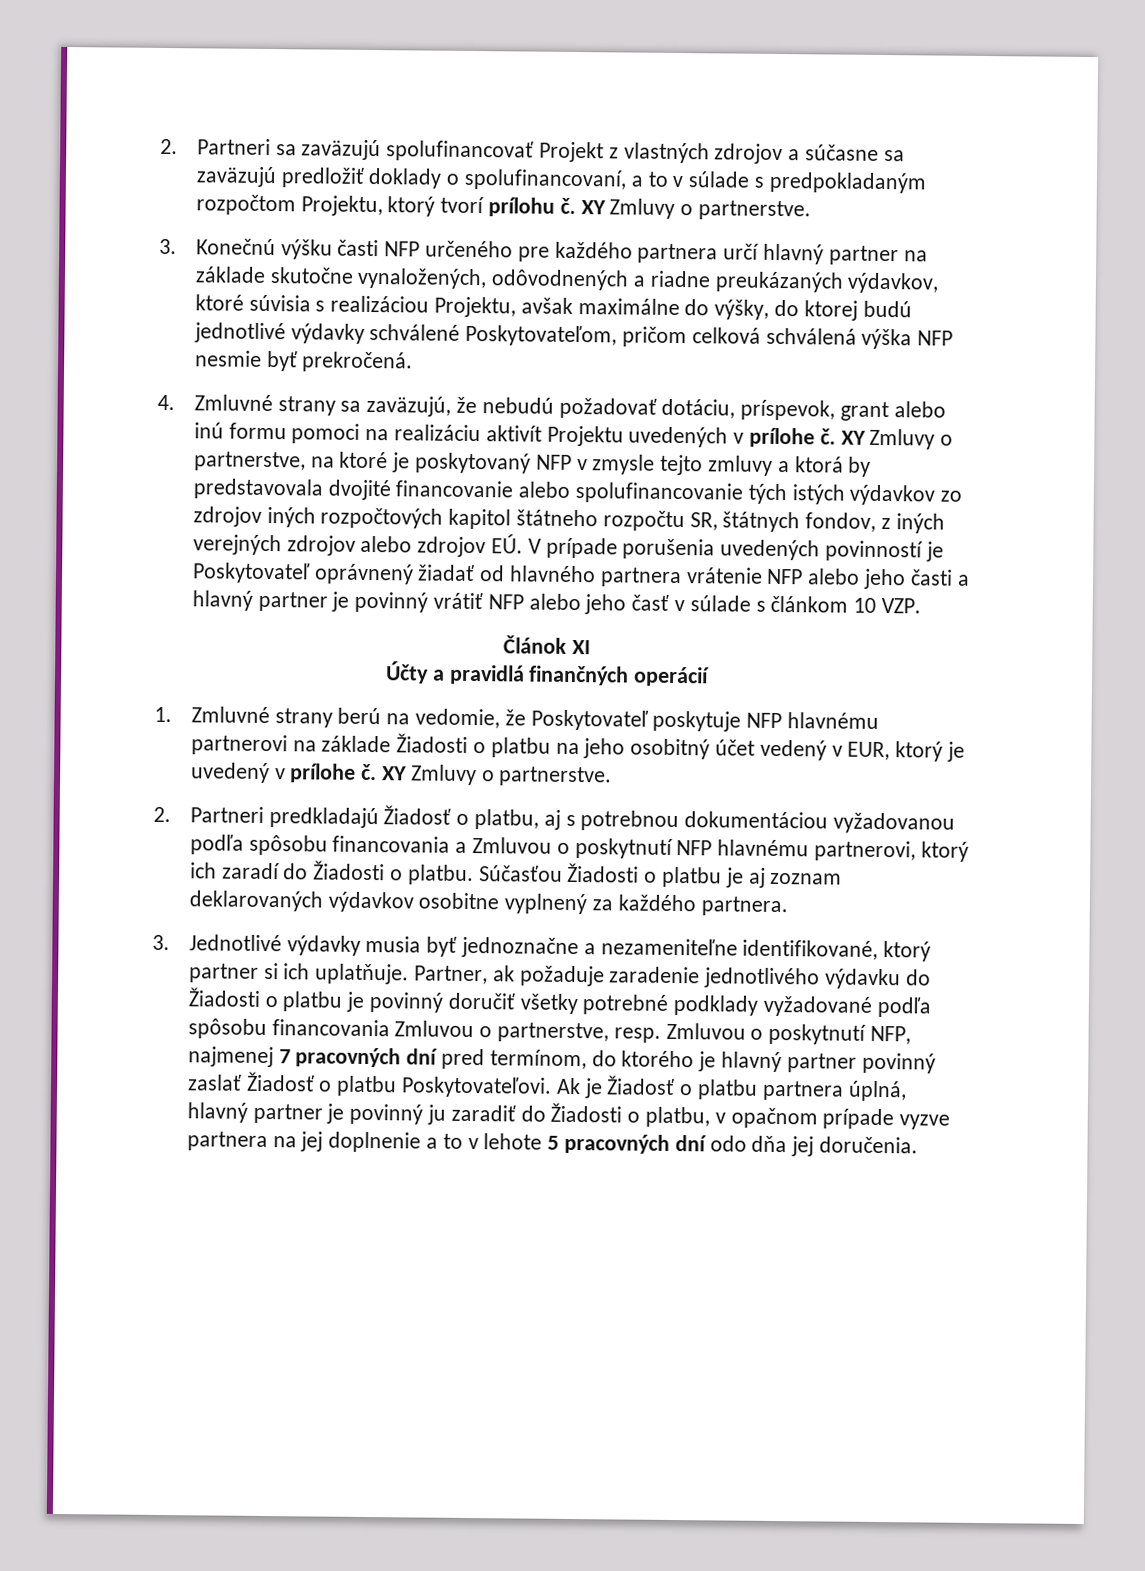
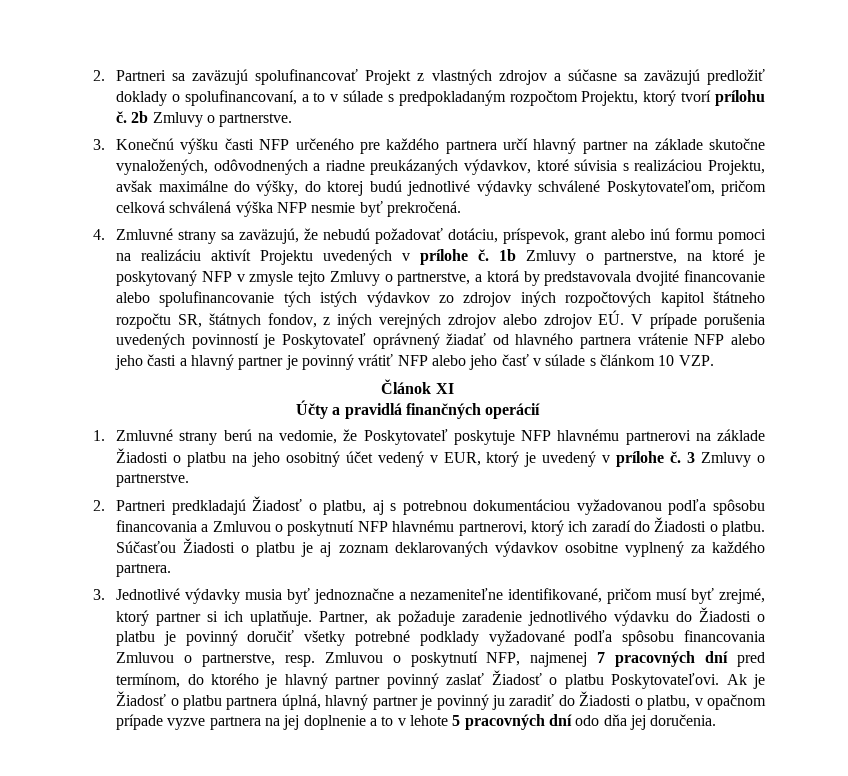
[580,200,606,215] XY -> [131,111,149,123] 2b
[840,430,866,445] XY -> [499,249,517,261] 1b
[708,455,774,476] zmluvy -> [329,271,471,286] Zmluvy o partnerstve,
[382,766,408,781] XY -> [687,452,696,463] 3
(879, 949) none -> [607,588,766,604] pričom musí byť zrejmé,

